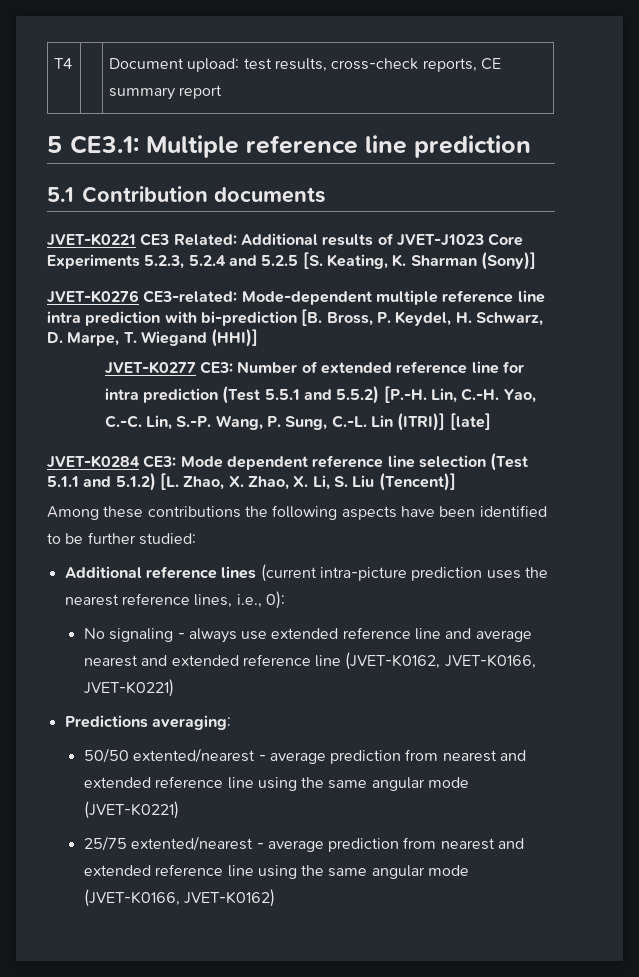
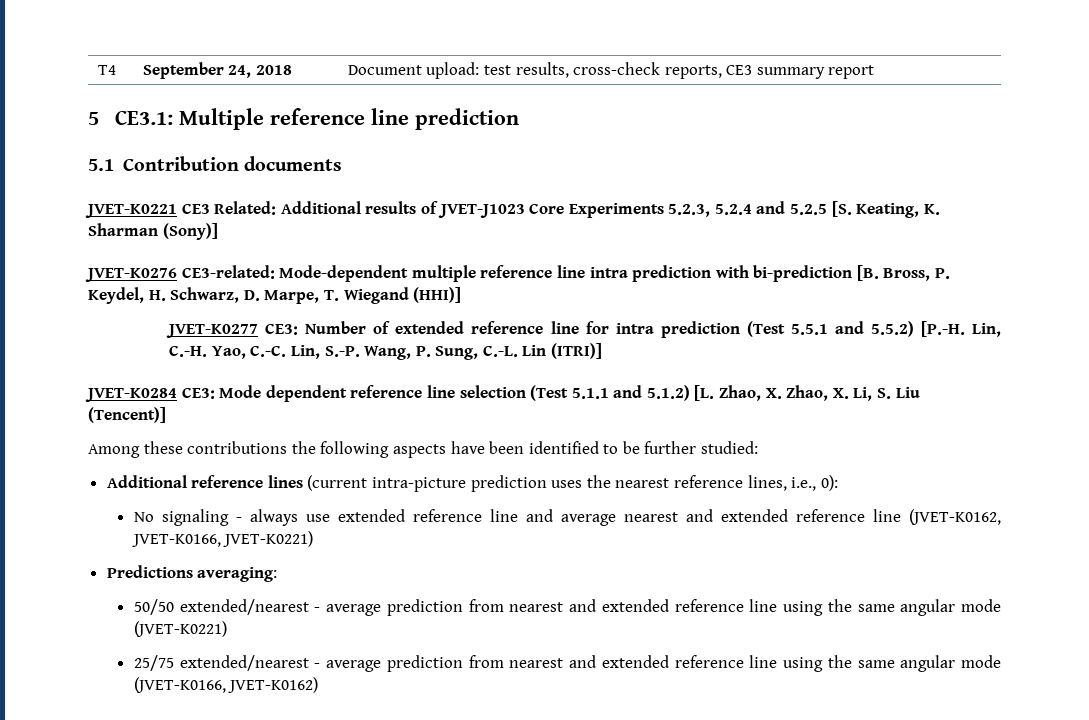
(73, 63) none -> [142,62,292,79] September 24, 2018
[481,58,502,70] CE -> [726,65,753,75] CE3
[449,413,491,430] [late] -> (603, 351) none
[133,748,256,763] extented/nearest -> [179,599,309,615] extended/nearest
[131,836,254,851] extented/nearest -> [179,655,309,671] extended/nearest

